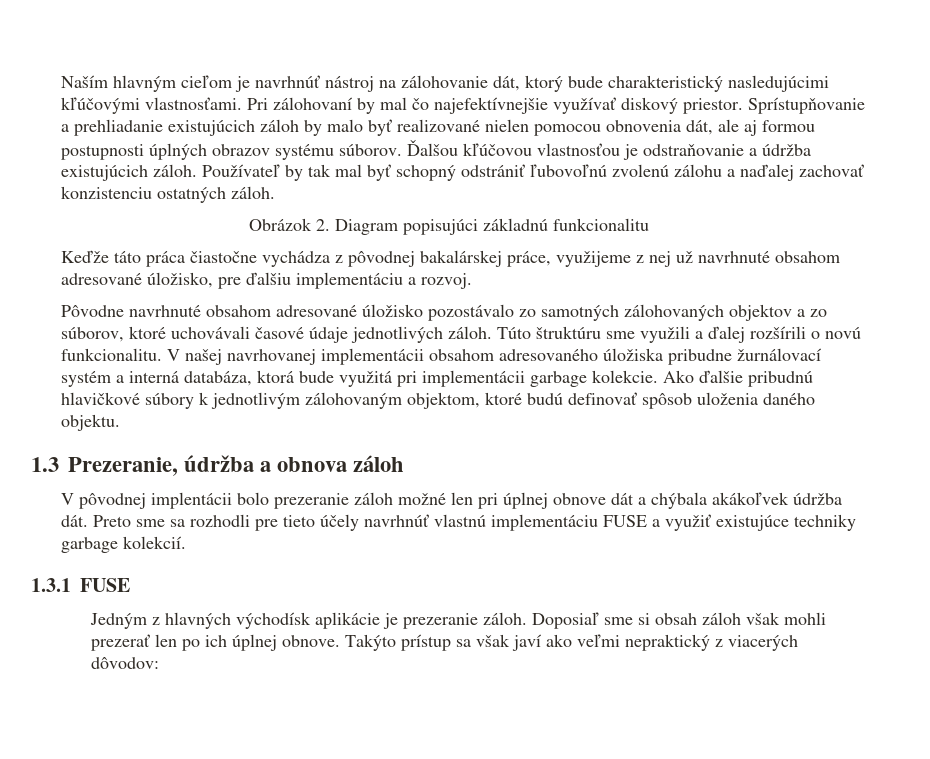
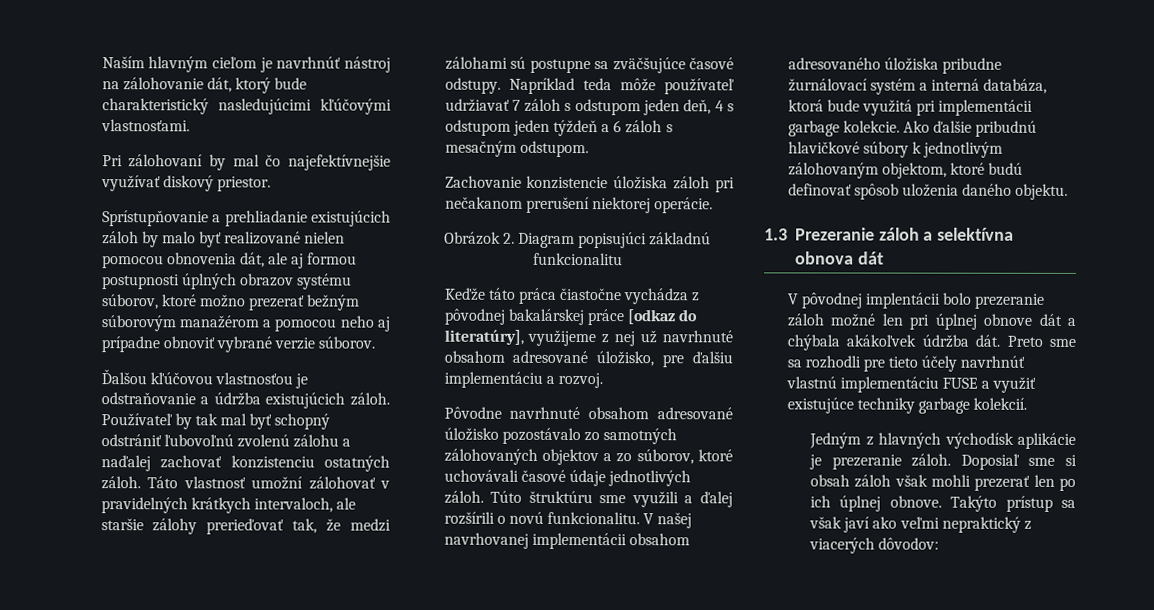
(243, 103) none -> (190, 125) //
(744, 106) none -> (271, 184) //
(335, 152) none -> [100,294,361,311] [100,315,390,332] [100,336,316,353] súborov, ktoré možno prezerať bežným súborovým manažérom a pomocou neho aj prípadne obnoviť vybrané verzie
(403, 150) none -> (376, 342) //
(276, 192) none -> [147,476,390,490] [100,497,357,514] [100,518,391,535] [444,56,734,74] [444,77,735,95] [444,98,734,116] [444,119,673,137] [444,140,589,158] [444,175,735,193] [444,196,714,214] Táto vlastnosť umožní zálohovať v pravidelných krátkych intervaloch, ale staršie zálohy prerieďovať tak, že medzi zálohami sú postupne sa zväčšujúce časové odstupy. Napríklad teda môže používateľ udržiavať 7 záloh s odstupom jeden deň, 4 s odstupom jeden týždeň a 6 záloh s mesačným odstupom. // Zachovanie konzistencie úložiska záloh pri nečakanom prerušení niektorej operácie.
[507,251,552,267] práce, -> [586,309,698,326] [443,329,524,345] práce [odkaz do literatúry],
[68,455,405,476] Prezeranie, údržba a obnova záloh -> [794,227,1015,241] [794,251,884,265] Prezeranie záloh a selektívna obnova dát
[31,578,130,592] // 1.3.1 FUSE -> (1028, 403) none

